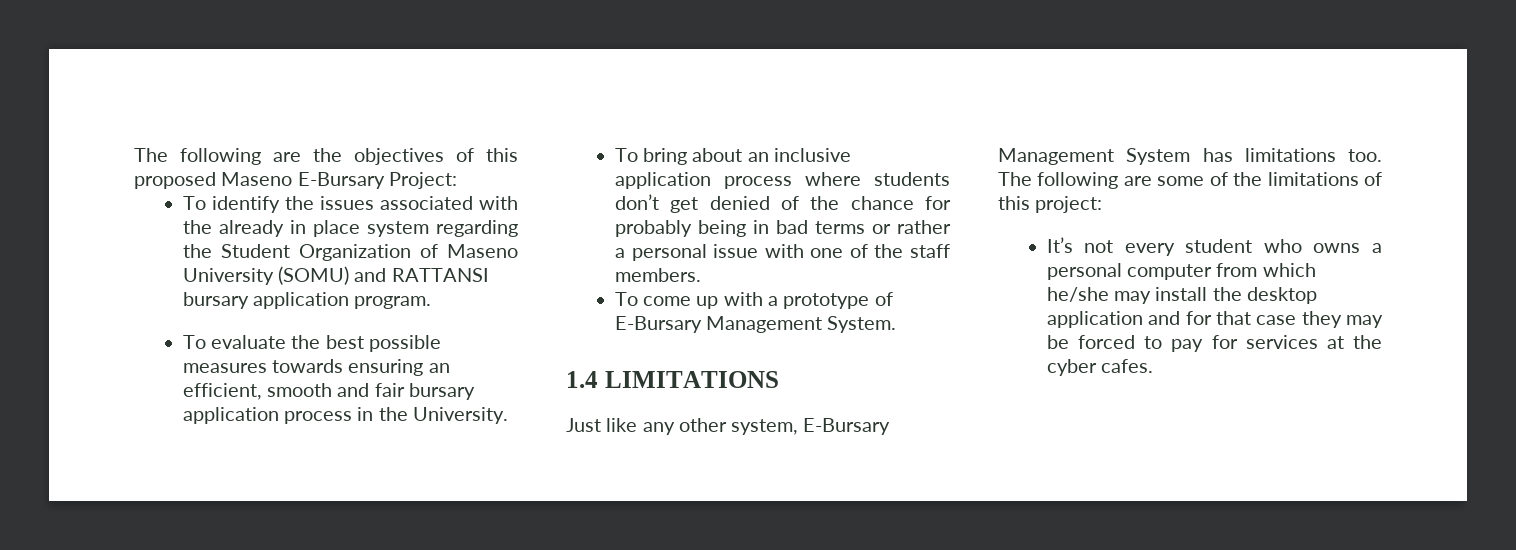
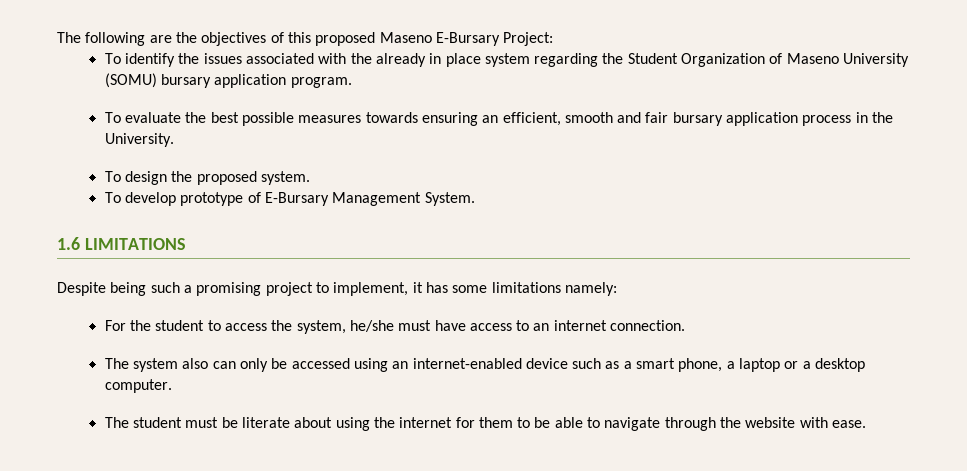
[354,268,489,282] and RATTANSI -> (157, 80) none
[643,148,851,165] [614,172,950,189] [614,194,951,213] [614,220,951,237] [614,244,950,261] [614,268,701,282] [614,292,778,309] bring about an inclusive application process where students don’t get denied of the chance for probably being in bad terms or rather a personal issue with one of the staff members. // To come up with a -> [124,171,310,185] [104,192,176,206] design the proposed system. // To develop
[566,371,598,388] 1.4 -> [57,237,80,250] 1.6
[566,418,891,435] [998,148,1382,165] [998,172,1382,189] [998,196,1103,213] [1046,237,1382,256] [1046,263,1316,280] [1046,287,1317,304] [1046,311,1383,328] [1046,335,1382,352] [1046,359,1154,376] Just like any other system, E-Bursary Management System has limitations too. The following are some of the limitations of this project: // It’s not every student who owns a personal computer from which he/she may install the desktop application and for that case they may be forced to pay for services at the cyber cafes. -> [57,282,617,296] [104,320,686,334] [104,358,866,372] [104,379,172,393] [104,417,867,431] Despite being such a promising project to implement, it has some limitations namely: // For the student to access the system, he/she must have access to an internet connection. // The system also can only be accessed using an internet-enabled device such as a smart phone, a laptop or a desktop computer. // The student must be literate about using the internet for them to be able to navigate through the website with ease.

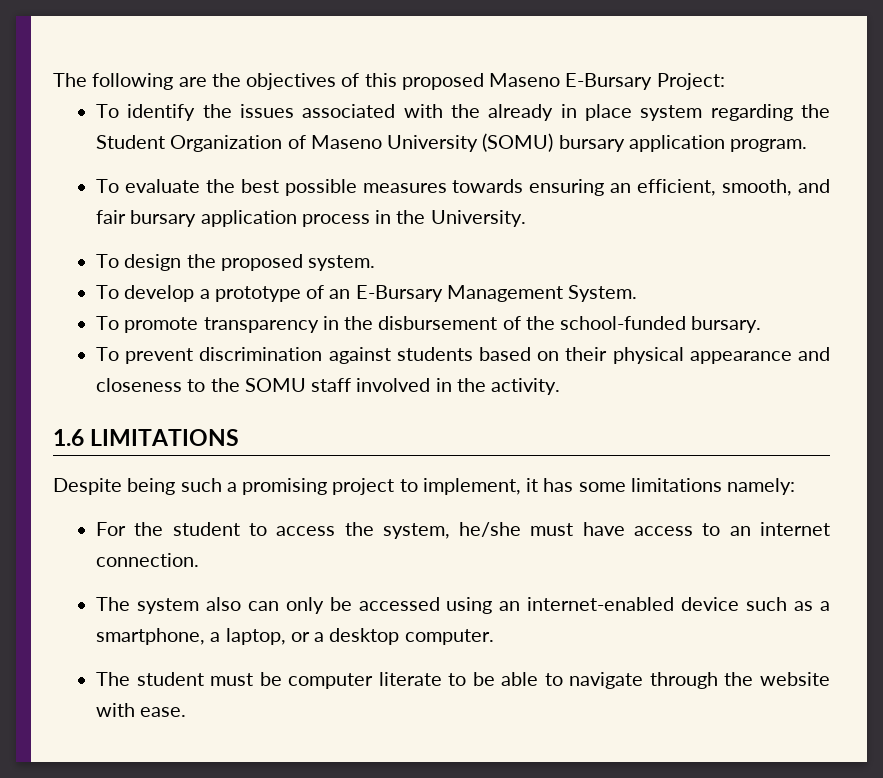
[564,112,613,123] smooth -> [722,179,793,196] smooth,
(176, 199) none -> [199,289,210,299] a
(261, 197) none -> [329,289,351,299] an
(475, 199) none -> [96,316,762,333] [96,347,830,364] [96,378,561,395] // To promote transparency in the disbursement of the school-funded bursary. // To prevent discrimination against students based on their physical appearance and closeness to the SOMU staff involved in the activity.
[636,358,781,372] smart phone, a laptop -> [96,628,286,645] smartphone, a laptop,
[241,417,513,431] literate about using the internet for them -> [288,672,442,689] computer literate

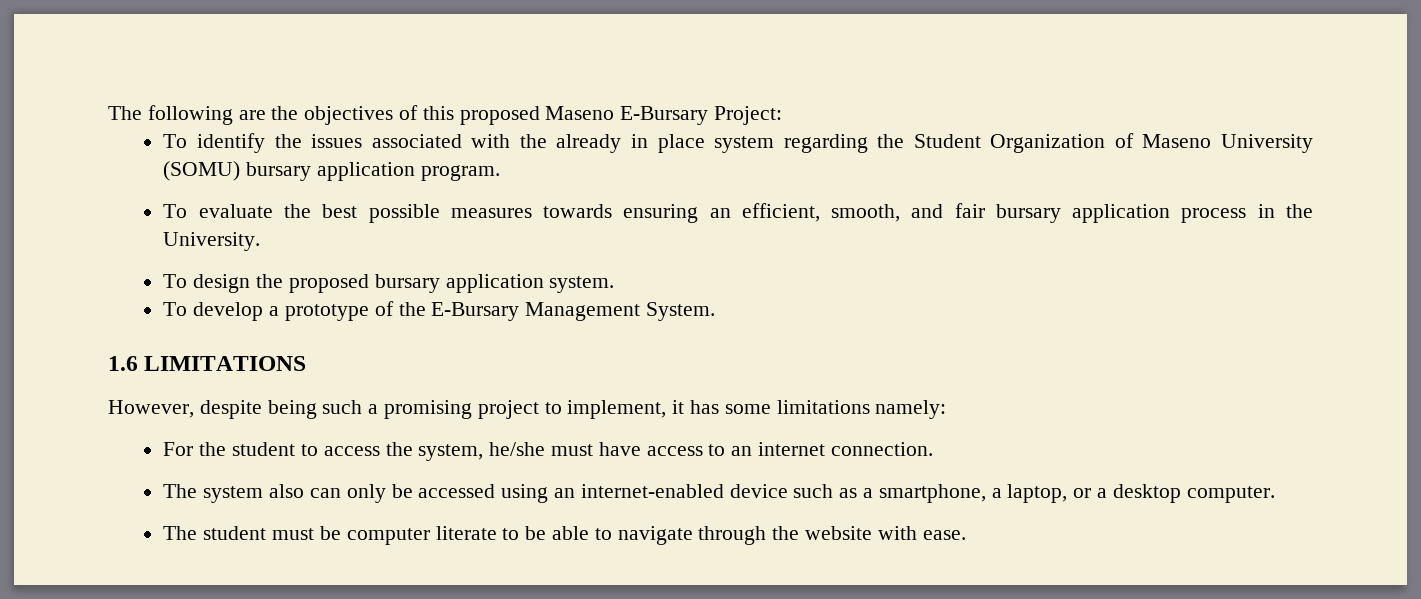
(303, 262) none -> [374,274,544,293] bursary application
[329,289,351,299] an -> [398,302,426,316] the
[96,316,762,333] [96,347,830,364] [96,378,561,395] // To promote transparency in the disbursement of the school-funded bursary. // To prevent discrimination against students based on their physical appearance and closeness to the SOMU staff involved in the activity. -> (715, 311) none
[53,478,122,495] Despite -> [108,400,262,419] However, despite

